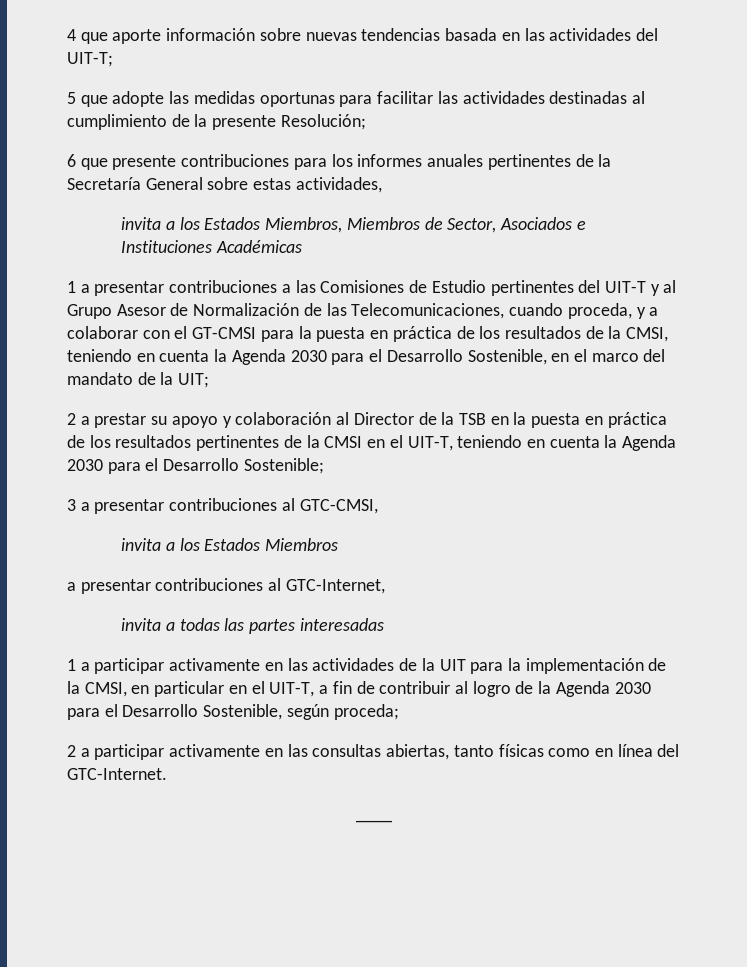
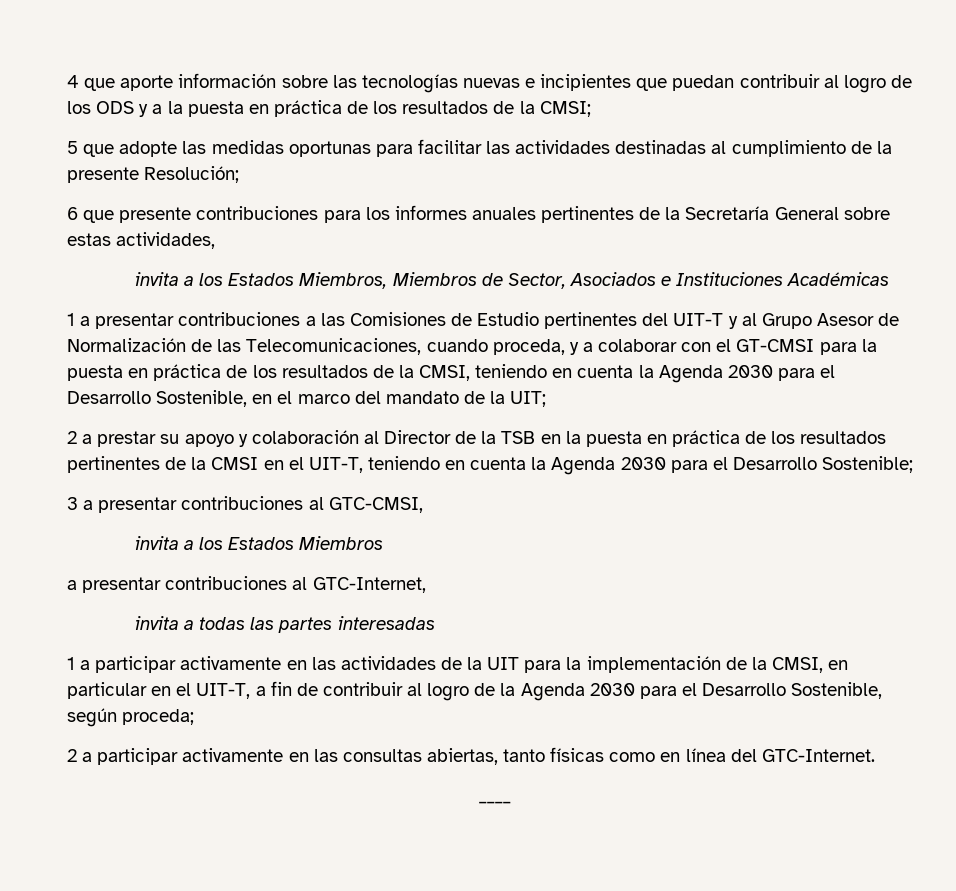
[305,28,658,41] [67,52,113,67] nuevas tendencias basada en las actividades del UIT-T; -> [332,74,912,93] [67,100,591,117] las tecnologías nuevas e incipientes que puedan contribuir al logro de los ODS y a la puesta en práctica de los resultados de la CMSI;

